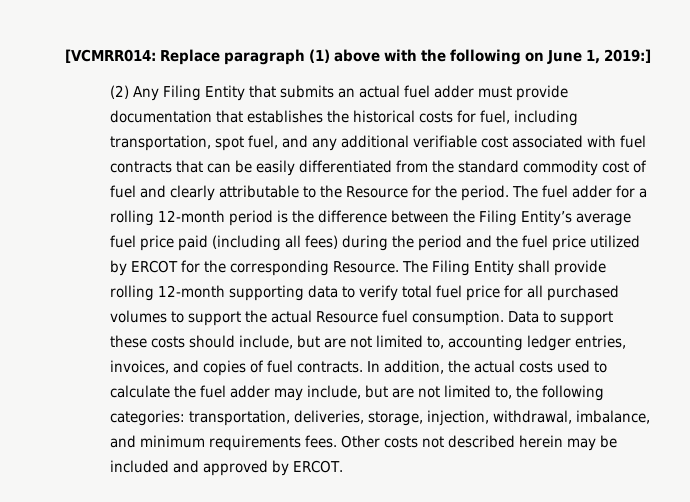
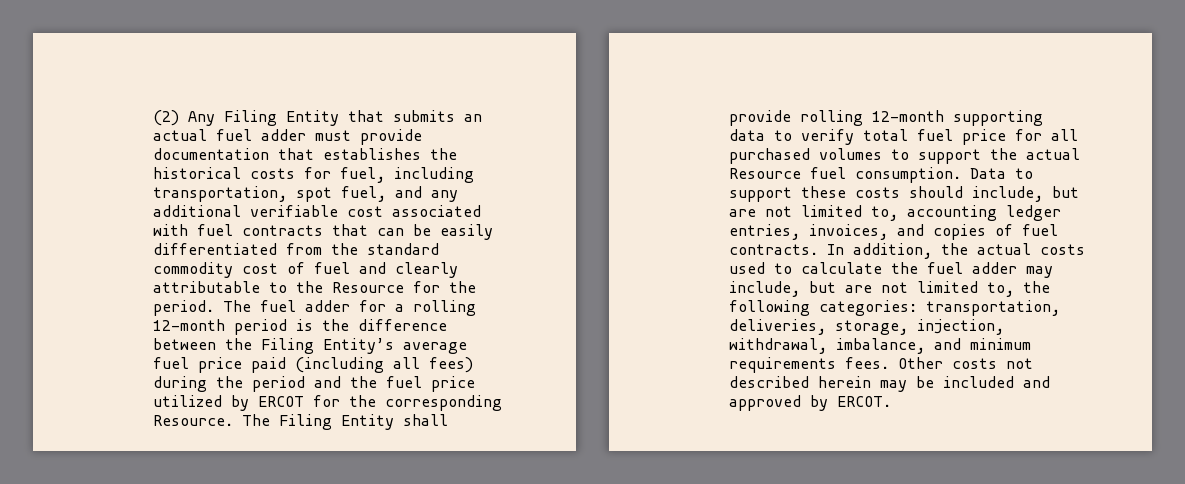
[65,49,651,65] [VCMRR014: Replace paragraph (1) above with the following on June 1, 2019:] // -> (152, 118) none

